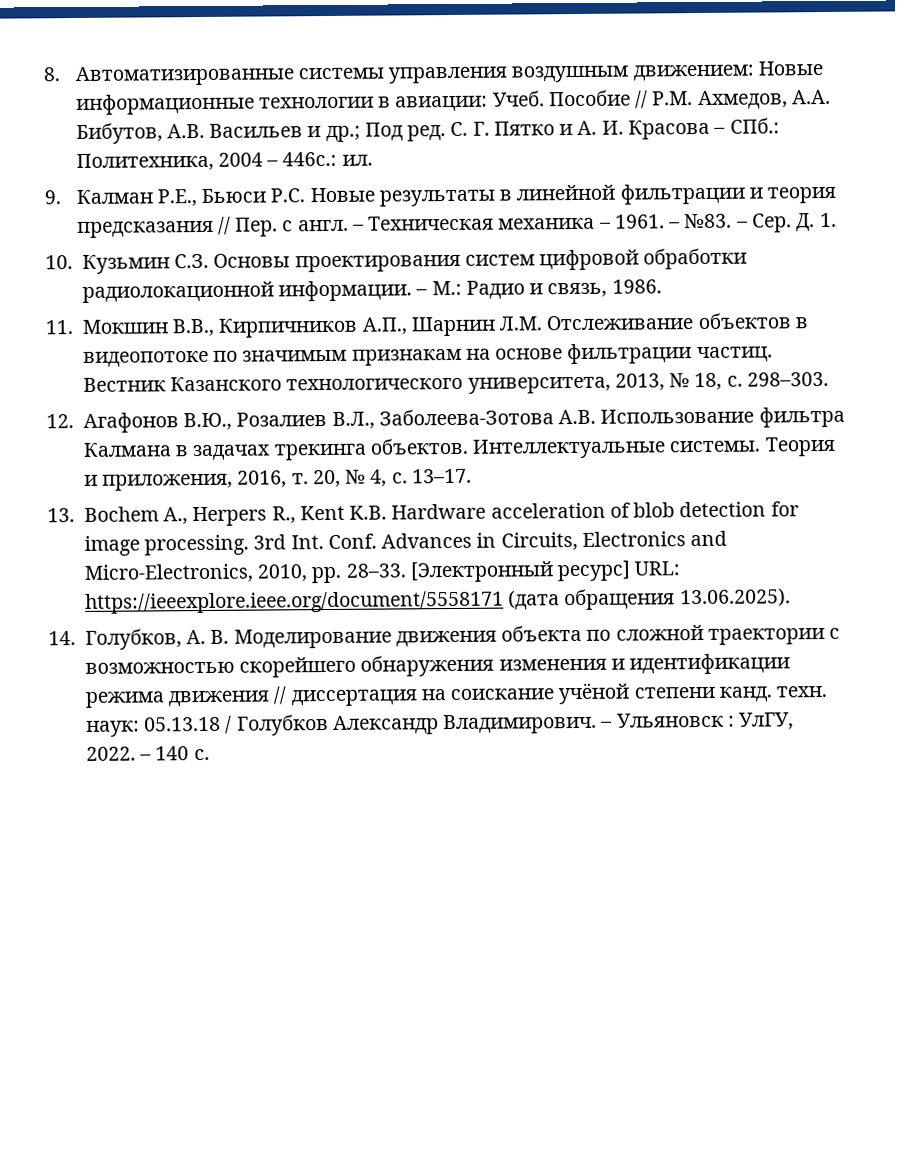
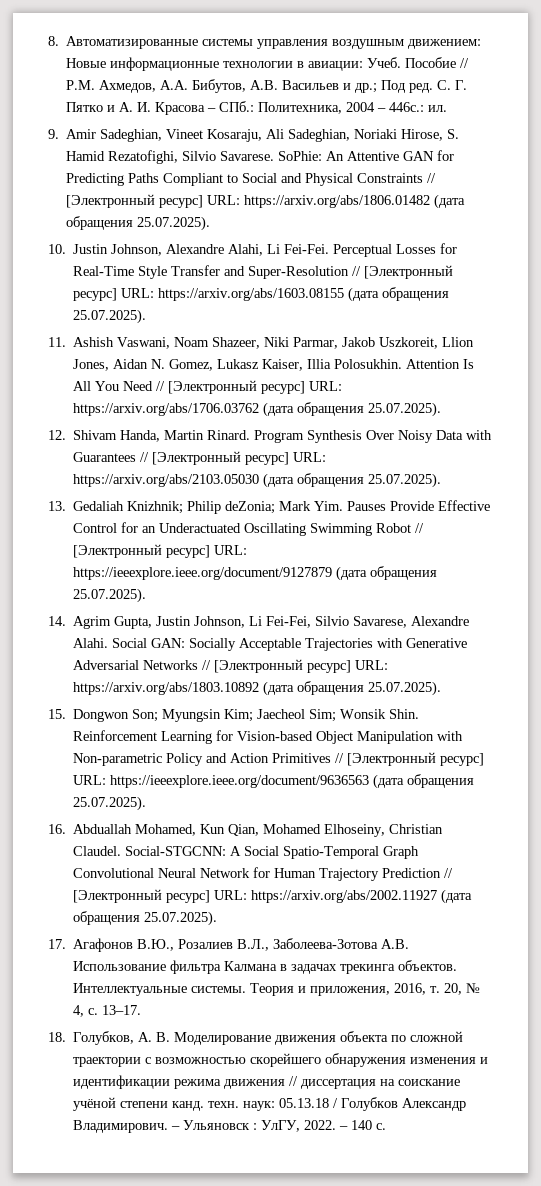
[75,183,837,207] [76,212,837,239] [45,247,748,274] [81,279,662,303] [45,312,808,338] [82,343,773,367] [82,371,829,394] [46,414,74,429] Калман Р.Е., Бьюси Р.С. Новые результаты в линейной фильтрации и теория предсказания // Пер. с англ. – Техническая механика – 1961. – №83. – Сер. Д. 1. // 10. Кузьмин С.З. Основы проектирования систем цифровой обработки радиолокационной информации. – М.: Радио и связь, 1986. // 11. Мокшин В.В., Кирпичников А.П., Шарнин Л.М. Отслеживание объектов в видеопотоке по значимым признакам на основе фильтрации частиц. Вестник Казанского технологического университета, 2013, № 18, с. 298–303. // 12. -> [66,129,460,142] [66,150,455,164] [66,173,437,186] [66,194,466,209] [66,216,211,231] [48,243,458,257] [73,265,454,279] [73,287,450,302] [73,309,147,324] [48,337,475,349] [73,359,475,371] [73,380,343,394] [73,402,442,417] [48,430,493,443] [73,451,327,465] [73,473,442,488] [48,500,491,514] [73,522,425,536] [73,544,248,558] [73,566,438,581] [73,588,147,603] [48,616,470,629] [73,638,468,651] [73,659,389,673] [73,681,442,696] [48,709,420,722] [73,730,464,744] [73,752,485,766] [73,774,475,789] [73,796,147,811] [48,824,444,837] [73,846,420,859] [73,867,454,881] [73,889,473,904] [73,911,218,926] [48,939,66,949] Amir Sadeghian, Vineet Kosaraju, Ali Sadeghian, Noriaki Hirose, S. Hamid Rezatofighi, Silvio Savarese. SoPhie: An Attentive GAN for Predicting Paths Compliant to Social and Physical Constraints // [Электронный ресурс] URL: https://arxiv.org/abs/1806.01482 (дата обращения 25.07.2025). // 10. Justin Johnson, Alexandre Alahi, Li Fei-Fei. Perceptual Losses for Real-Time Style Transfer and Super-Resolution // [Электронный ресурс] URL: https://arxiv.org/abs/1603.08155 (дата обращения 25.07.2025). // 11. Ashish Vaswani, Noam Shazeer, Niki Parmar, Jakob Uszkoreit, Llion Jones, Aidan N. Gomez, Lukasz Kaiser, Illia Polosukhin. Attention Is All You Need // [Электронный ресурс] URL: https://arxiv.org/abs/1706.03762 (дата обращения 25.07.2025). // 12. Shivam Handa, Martin Rinard. Program Synthesis Over Noisy Data with Guarantees // [Электронный ресурс] URL: https://arxiv.org/abs/2103.05030 (дата обращения 25.07.2025). // 13. Gedaliah Knizhnik; Philip deZonia; Mark Yim. Pauses Provide Effective Control for an Underactuated Oscillating Swimming Robot // [Электронный ресурс] URL: https://ieeexplore.ieee.org/document/9127879 (дата обращения 25.07.2025). // 14. Agrim Gupta, Justin Johnson, Li Fei-Fei, Silvio Savarese, Alexandre Alahi. Social GAN: Socially Acceptable Trajectories with Generative Adversarial Networks // [Электронный ресурс] URL: https://arxiv.org/abs/1803.10892 (дата обращения 25.07.2025). // 15. Dongwon Son; Myungsin Kim; Jaecheol Sim; Wonsik Shin. Reinforcement Learning for Vision-based Object Manipulation with Non-parametric Policy and Action Primitives // [Электронный ресурс] URL: https://ieeexplore.ieee.org/document/9636563 (дата обращения 25.07.2025). // 16. Abduallah Mohamed, Kun Qian, Mohamed Elhoseiny, Christian Claudel. Social-STGCNN: A Social Spatio-Temporal Graph Convolutional Neural Network for Human Trajectory Prediction // [Электронный ресурс] URL: https://arxiv.org/abs/2002.11927 (дата обращения 25.07.2025). // 17.
[47,501,799,527] [83,530,728,556] [83,560,681,584] [84,588,791,614] [48,631,76,646] 13. Bochem A., Herpers R., Kent K.B. Hardware acceleration of blob detection for image processing. 3rd Int. Conf. Advances in Circuits, Electronics and Micro-Electronics, 2010, pp. 28–33. [Электронный ресурс] URL: https://ieeexplore.ieee.org/document/5558171 (дата обращения 13.06.2025). // 14. -> [48,1032,66,1042] 18.

